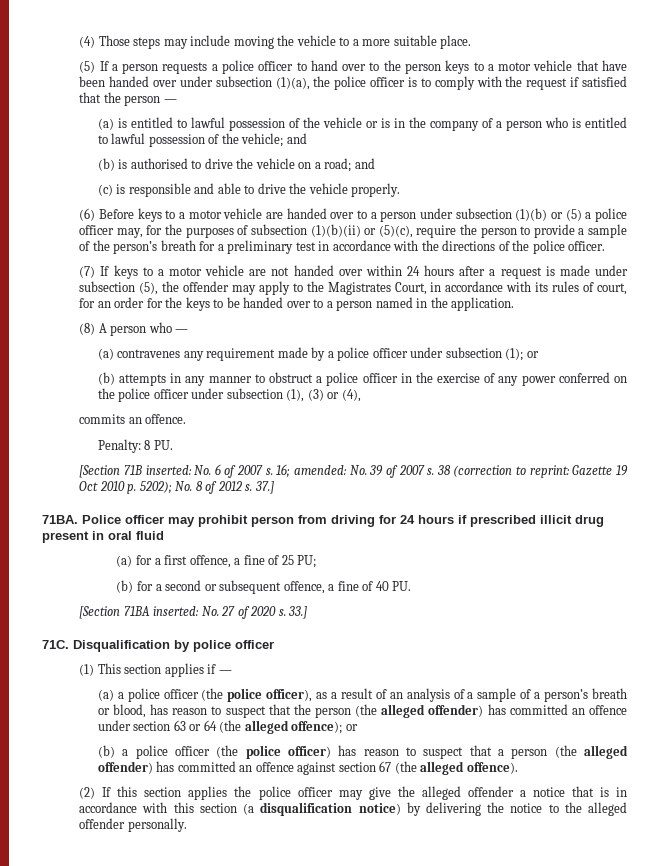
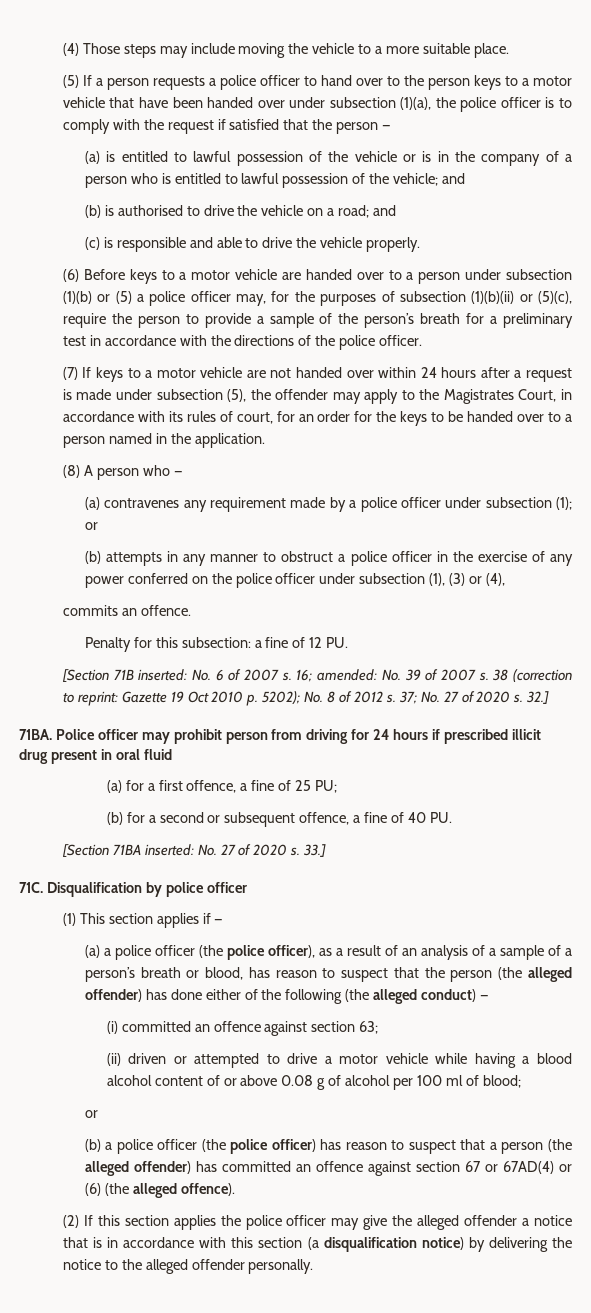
[97,439,151,453] Penalty: 8 -> [84,637,323,652] Penalty for this subsection: a fine of 12
[254,481,274,494] 37.] -> [398,691,550,704] 37; No. 27 of 2020 s. 32.]
[509,704,627,715] [97,720,343,734] committed an offence under section 63 or 64 (the alleged offence); -> [170,989,490,1004] [106,1021,379,1036] [106,1053,573,1068] [106,1075,521,1090] done either of the following (the alleged conduct) — // (i) committed an offence against section 63; // (ii) driven or attempted to drive a motor vehicle while having a blood alcohol content of or above 0.08 g of alcohol per 100 ml of blood; //
(392, 766) none -> [484,1161,572,1174] [84,1183,101,1196] or 67AD(4) or (6)

